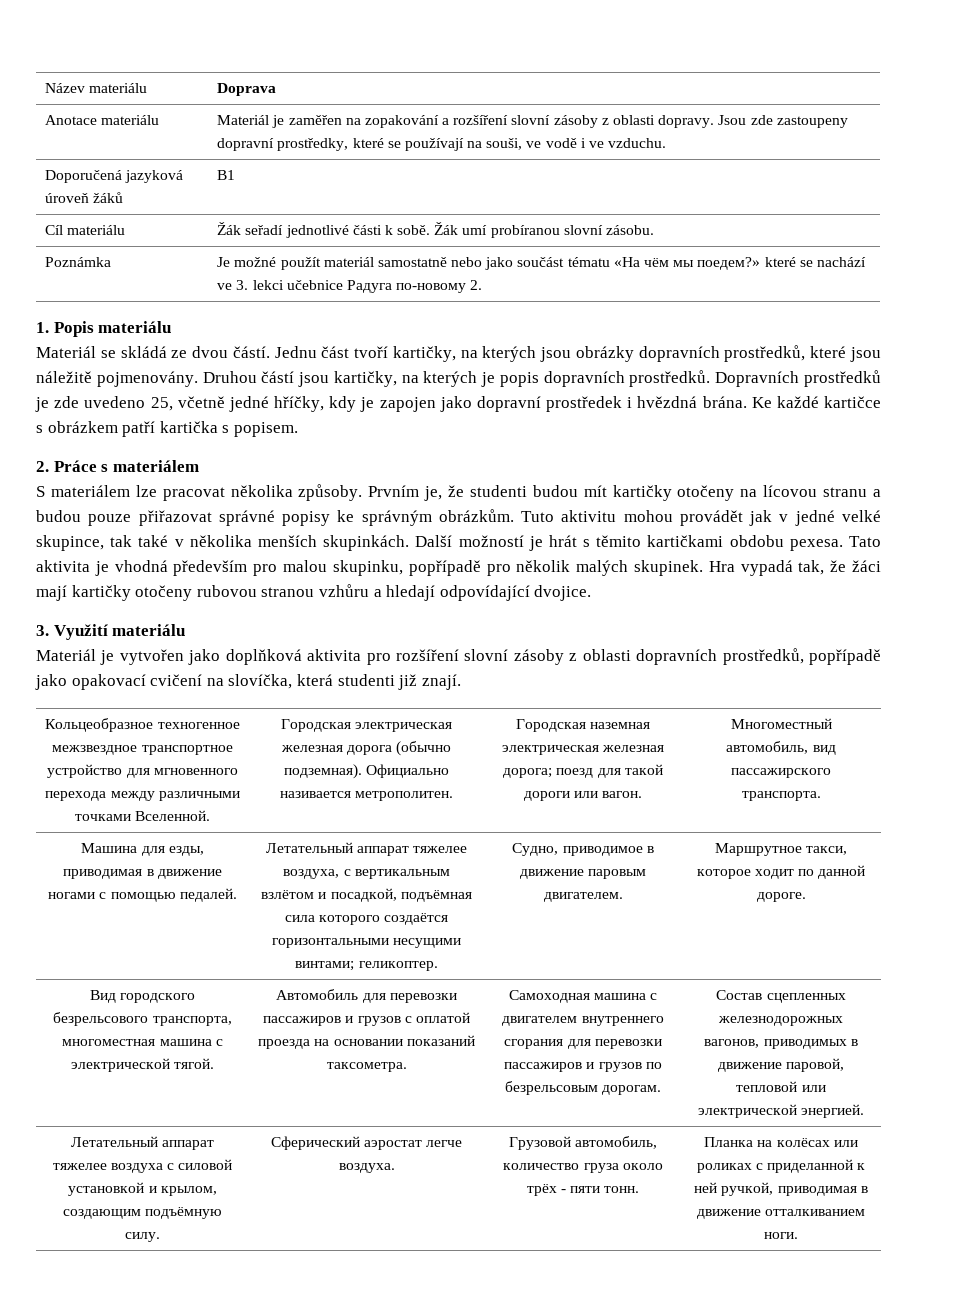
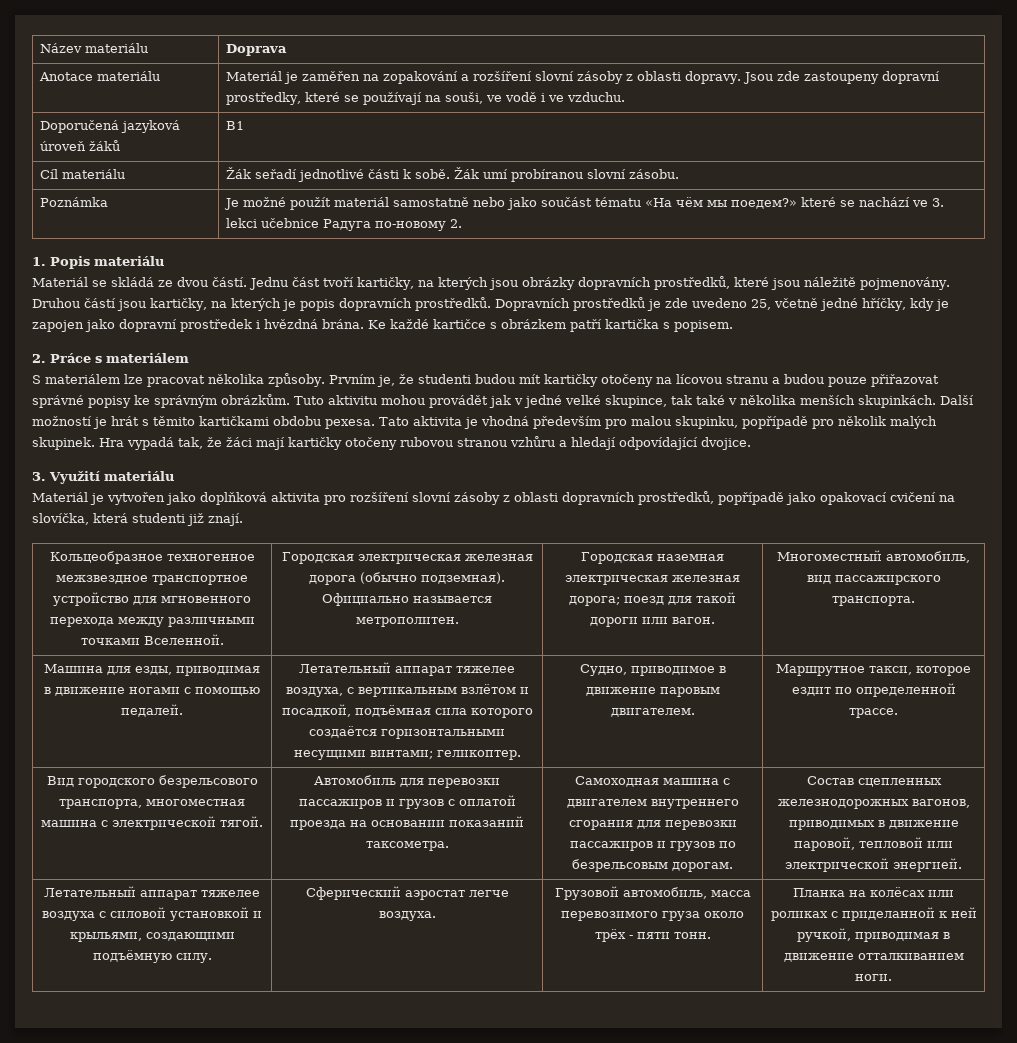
[279,791,351,798] називается -> [413,596,492,603] называется
[754,865,866,879] [756,892,806,902] ходит по данной дороге. -> [791,683,956,697] [849,708,898,718] ездит по определенной трассе.
[160,1186,217,1196] [62,1209,141,1219] крылом, создающим -> [69,932,235,942] крыльями, создающими
[503,1163,580,1170] количество -> [710,890,751,897] [561,911,658,921] масса перевозимого

